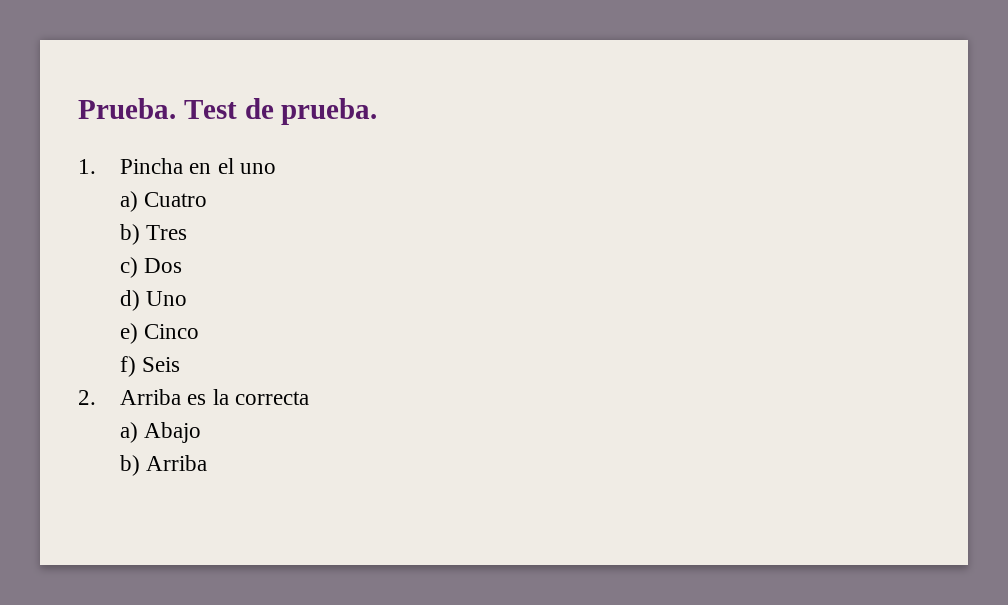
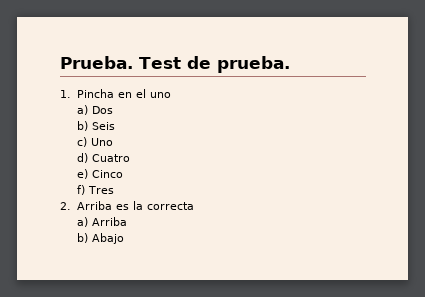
[144,192,208,207] [120,224,188,245] Cuatro // b) Tres -> [91,106,113,114] [76,121,115,131] Dos // b) Seis
[144,258,183,273] Dos -> [90,138,113,146] Uno
[146,291,188,306] Uno -> [91,154,130,162] Cuatro
[142,357,181,372] Seis -> [87,186,114,194] Tres
[144,422,202,443] [120,455,208,476] Abajo // b) Arriba -> [91,217,127,226] [76,233,124,244] Arriba // b) Abajo

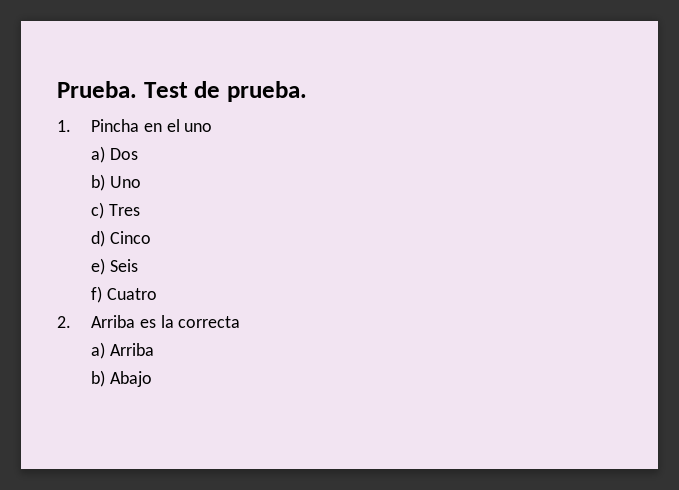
[91,122,115,130] [76,137,113,147] [76,153,130,163] [76,169,123,179] [76,185,114,195] Seis // c) Uno // d) Cuatro // e) Cinco // f) Tres -> [110,176,142,188] [91,202,141,219] [91,230,152,247] [91,258,139,275] [91,286,158,303] Uno // c) Tres // d) Cinco // e) Seis // f) Cuatro

